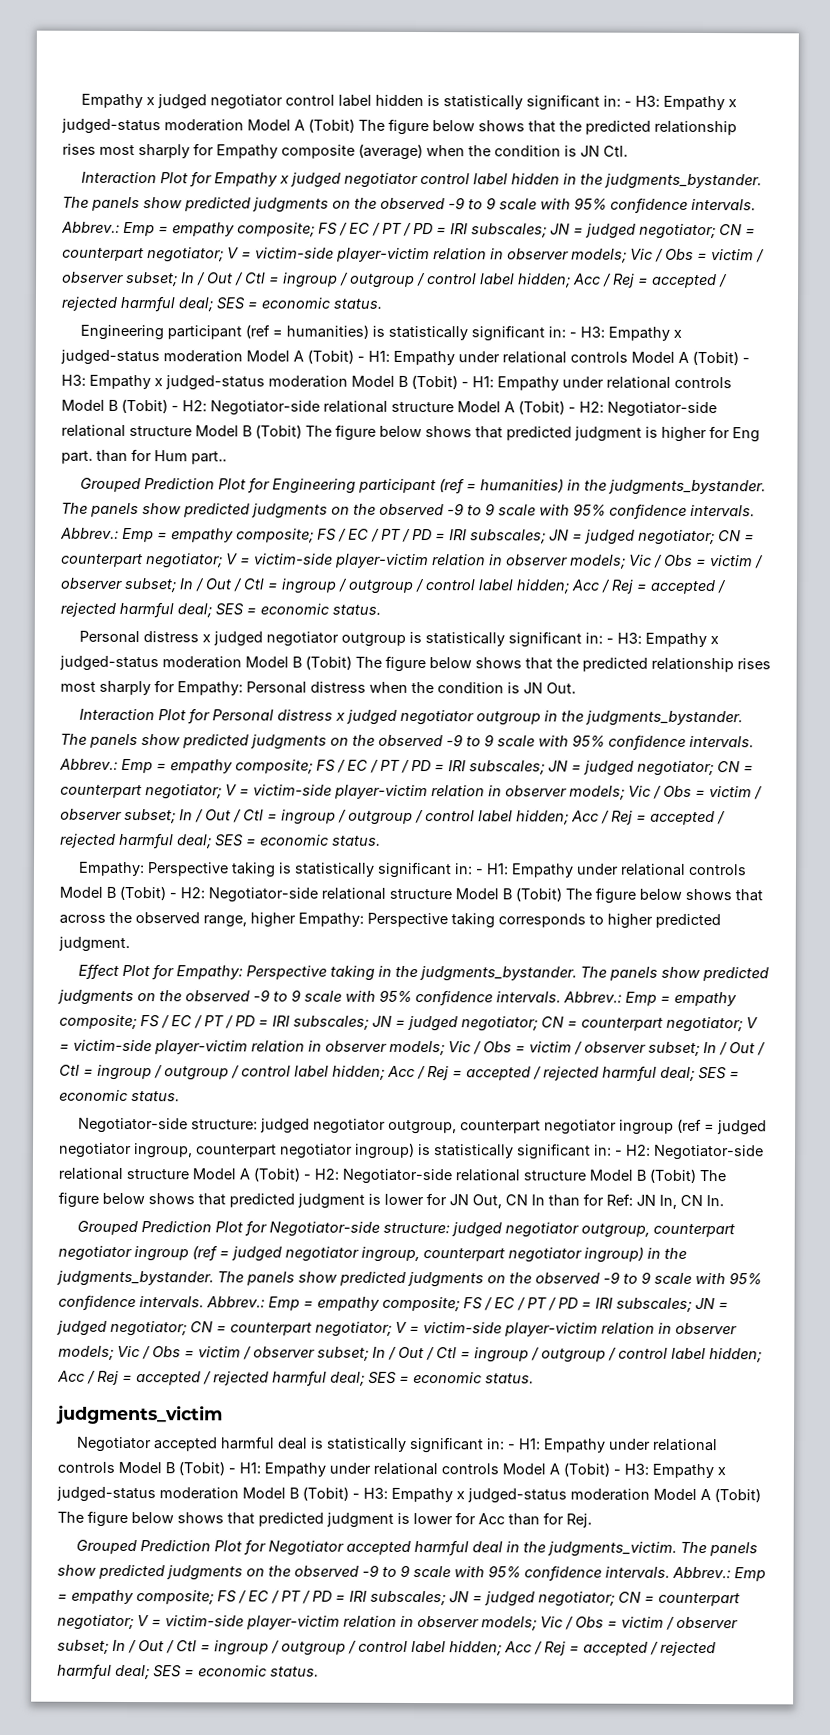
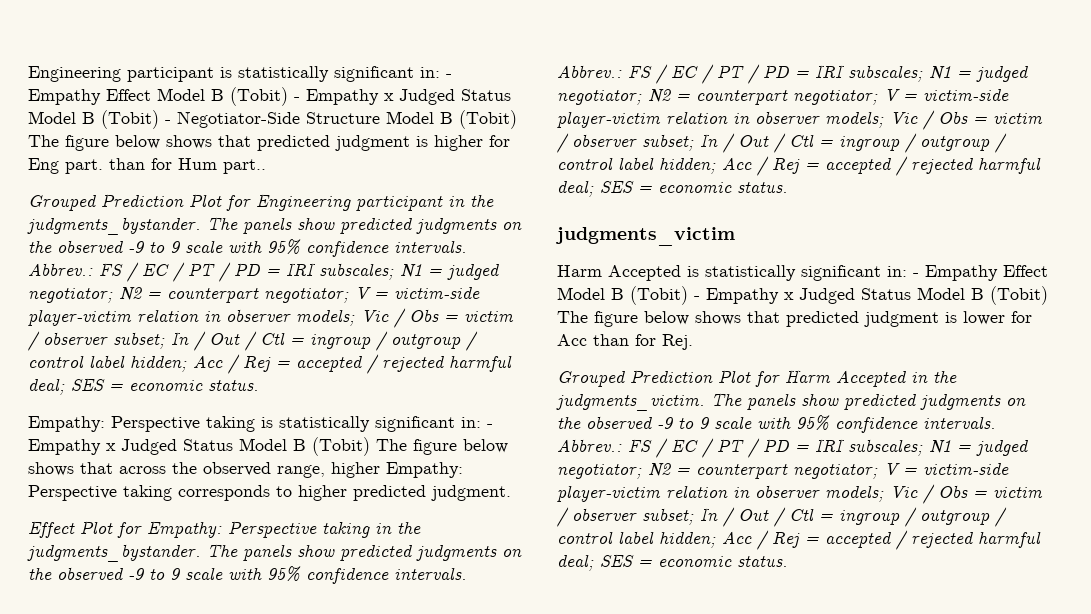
[80,93,737,111] [61,118,737,136] [62,143,628,161] [80,171,762,190] [62,196,756,214] [61,221,756,240] [62,247,765,263] [62,271,728,289] [61,295,382,313] [79,324,682,342] [60,349,750,366] [61,374,732,391] [61,398,717,418] [61,424,192,437] Empathy x judged negotiator control label hidden is statistically significant in: - H3: Empathy x judged-status moderation Model A (Tobit) The figure below shows that the predicted relationship rises most sharply for Empathy composite (average) when the condition is JN Ctl. // Interaction Plot for Empathy x judged negotiator control label hidden in the judgments_bystander. The panels show predicted judgments on the observed -9 to 9 scale with 95% confidence intervals. Abbrev.: Emp = empathy composite; FS / EC / PT / PD = IRI subscales; JN = judged negotiator; CN = counterpart negotiator; V = victim-side player-victim relation in observer models; Vic / Obs = victim / observer subset; In / Out / Ctl = ingroup / outgroup / control label hidden; Acc / Rej = accepted / rejected harmful deal; SES = economic status. // Engineering participant (ref = humanities) is statistically significant in: - H3: Empathy x judged-status moderation Model A (Tobit) - H1: Empathy under relational controls Model A (Tobit) - H3: Empathy x judged-status moderation Model B (Tobit) - H1: Empathy under relational controls Model B (Tobit) - H2: Negotiator-side relational structure Model A (Tobit) - H2: Negotiator-side relational structure -> [28,66,452,82] [28,87,511,106] [28,110,380,129] Engineering participant is statistically significant in: - Empathy Effect Model B (Tobit) - Empathy x Judged Status Model B (Tobit) - Negotiator-Side Structure
[438,478,564,495] (ref = humanities) -> (443, 203) none
[122,527,314,543] Emp = empathy composite; -> (93, 269) none
[549,529,755,546] [61,553,764,569] [60,577,727,595] [60,601,381,619] [78,630,719,648] [59,655,771,673] [60,680,576,696] [78,708,743,727] [60,733,754,751] [59,758,740,777] JN = judged negotiator; CN = counterpart negotiator; V = victim-side player-victim relation in observer models; Vic / Obs = victim / observer subset; In / Out / Ctl = ingroup / outgroup / control label hidden; Acc / Rej = accepted / rejected harmful deal; SES = economic status. // Personal distress x judged negotiator outgroup is statistically significant in: - H3: Empathy x judged-status moderation Model B (Tobit) The figure below shows that the predicted relationship rises most sharply for Empathy: Personal distress when the condition is JN Out. // Interaction Plot for Personal distress x judged negotiator outgroup in the judgments_bystander. The panels show predicted judgments on the observed -9 to 9 scale with 95% confidence intervals. Abbrev.: Emp = empathy composite; FS / EC / PT / PD = IRI subscales; JN = judged negotiator; CN -> [400,263,500,280] [28,287,142,303] N1 = judged negotiator; N2
[485,863,747,878] [59,885,452,903] H1: Empathy under relational controls Model B (Tobit) - H2: Negotiator-side relational structure -> [28,439,233,455] Empathy x Judged Status
[625,991,737,1007] [59,1014,137,1030] Emp = empathy composite; -> (622, 71) none
[372,1015,758,1033] [59,1039,766,1056] [59,1064,740,1082] [59,1089,180,1102] [77,1117,767,1136] [58,1142,764,1161] [58,1167,726,1185] [58,1191,724,1209] [76,1220,735,1238] [58,1245,687,1263] [56,1270,762,1288] [58,1294,729,1312] [56,1320,213,1337] JN = judged negotiator; CN = counterpart negotiator; V = victim-side player-victim relation in observer models; Vic / Obs = victim / observer subset; In / Out / Ctl = ingroup / outgroup / control label hidden; Acc / Rej = accepted / rejected harmful deal; SES = economic status. // Negotiator-side structure: judged negotiator outgroup, counterpart negotiator ingroup (ref = judged negotiator ingroup, counterpart negotiator ingroup) is statistically significant in: - H2: Negotiator-side relational structure Model A (Tobit) - H2: Negotiator-side relational structure Model B (Tobit) The figure below shows that predicted judgment is lower for JN Out, CN In than for Ref: JN In, CN In. // Grouped Prediction Plot for Negotiator-side structure: judged negotiator outgroup, counterpart negotiator ingroup (ref = judged negotiator ingroup, counterpart negotiator ingroup) in the judgments_bystander. The panels show predicted judgments on the observed -9 to 9 scale with 95% confidence intervals. Abbrev.: Emp = empathy composite; FS / EC / PT / PD = IRI subscales; JN = judged negotiator; CN -> [929,65,1029,82] [557,89,671,105] N1 = judged negotiator; N2
[75,1436,718,1454] [57,1461,726,1479] [56,1486,711,1504] Negotiator accepted harmful deal is statistically significant in: - H1: Empathy under relational controls Model B (Tobit) - H1: Empathy under relational controls Model A (Tobit) - H3: Empathy x judged-status moderation Model B (Tobit) - H3: Empathy x judged-status moderation Model A -> [557,265,1048,281] [557,286,984,305] Harm Accepted is statistically significant in: - Empathy Effect Model B (Tobit) - Empathy x Judged Status Model B
[267,1539,503,1557] Negotiator accepted harmful deal -> [785,370,907,387] Harm Accepted
[734,1567,766,1582] [57,1589,214,1605] Emp = empathy composite; -> (622, 445) none
[449,1591,641,1607] JN = judged negotiator; CN -> [929,439,1029,456] [557,463,671,479] N1 = judged negotiator; N2

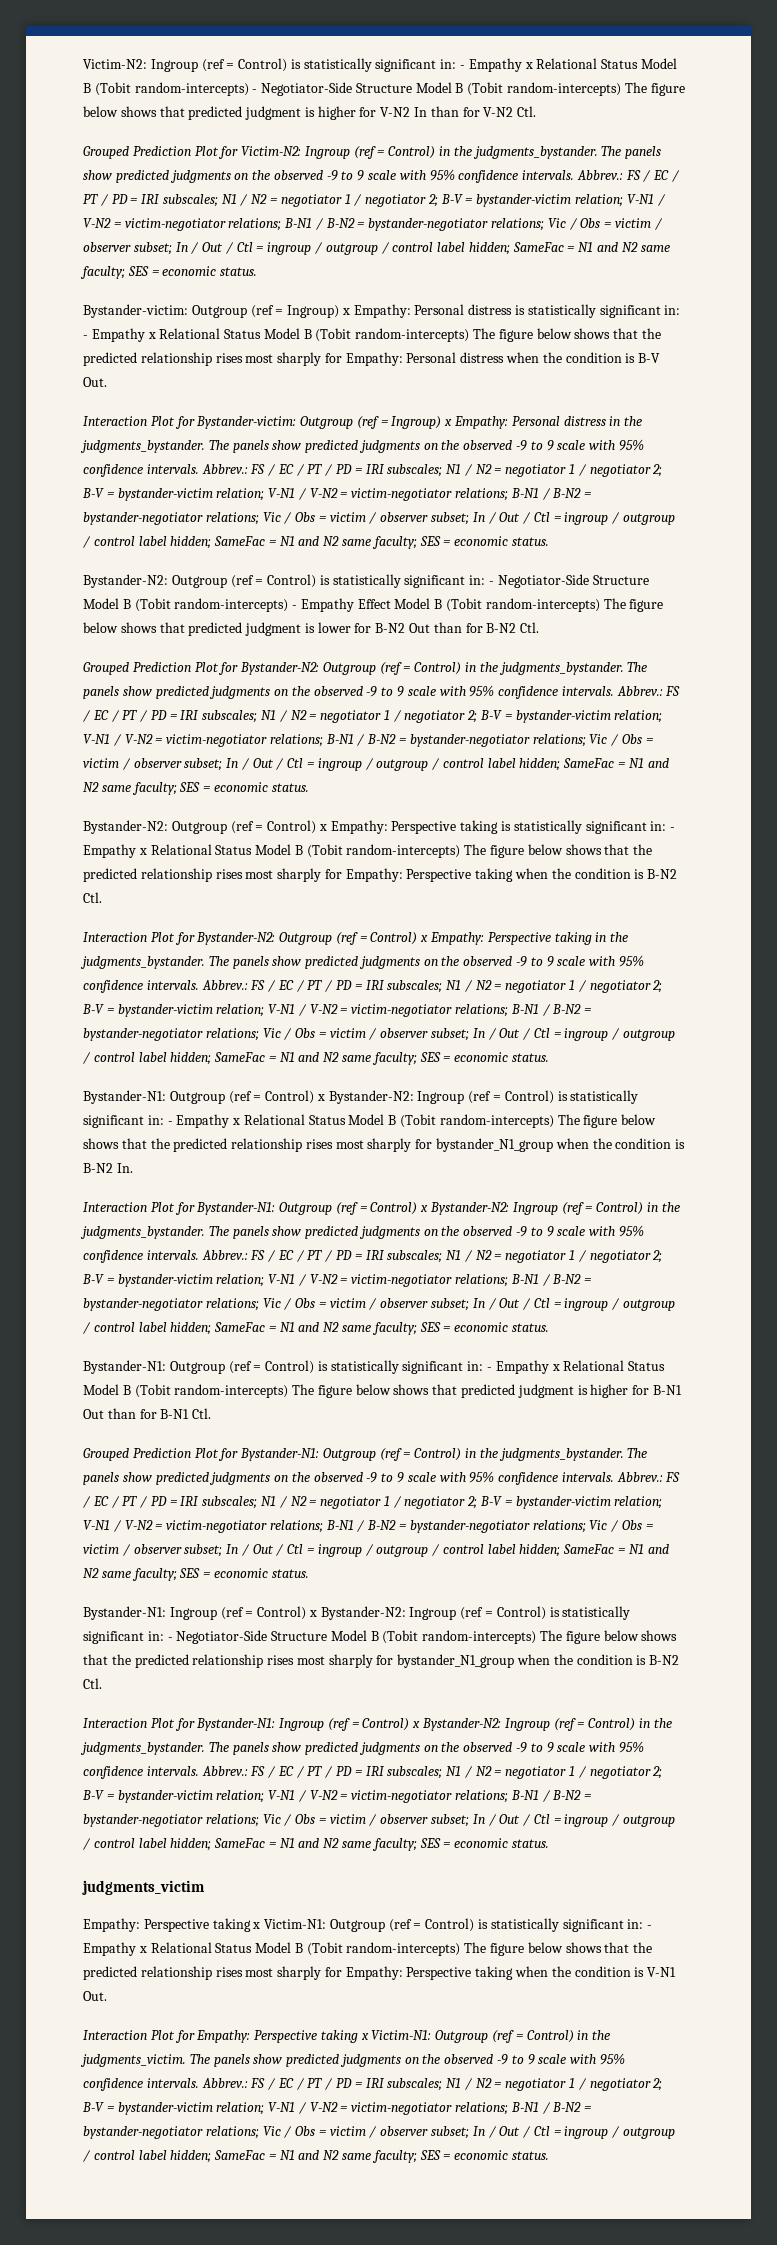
[28,66,452,82] [28,87,511,106] [28,110,517,129] Engineering participant is statistically significant in: - Empathy Effect Model B (Tobit) - Empathy x Judged Status Model B (Tobit) - Negotiator-Side Structure Model B (Tobit) -> [83,58,677,72] [83,82,622,96] Victim-N2: Ingroup (ref = Control) is statistically significant in: - Empathy x Relational Status Model B (Tobit random-intercepts) - Negotiator-Side Structure Model B (Tobit random-intercepts)
[28,158,266,174] [28,194,443,211] Eng part. than for Hum part.. // Grouped Prediction Plot for Engineering participant -> [380,106,537,117] [83,146,436,159] V-N2 In than for V-N2 Ctl. // Grouped Prediction Plot for Victim-N2: Ingroup (ref = Control)
[428,263,500,280] [28,286,480,303] [28,309,355,326] = judged negotiator; N2 = counterpart negotiator; V = victim-side player-victim relation in observer models; -> [240,194,666,207] [83,218,545,231] / N2 = negotiator 1 / negotiator 2; B-V = bystander-victim relation; V-N1 / V-N2 = victim-negotiator relations; B-N1 / B-N2 = bystander-negotiator relations;
[193,354,512,374] [28,378,259,395] Acc / Rej = accepted / rejected harmful deal; SES = economic status. // -> [512,242,670,252] [80,266,258,279] [83,304,681,318] [83,328,661,342] [83,352,661,366] [83,377,107,387] [83,416,643,429] [80,439,644,453] [83,464,663,477] [82,488,593,501] [83,512,676,525] [83,536,549,549] [83,574,649,588] [83,598,664,612] [83,622,540,636] [83,662,648,675] [83,685,681,699] [83,710,663,723] [83,734,654,747] [83,758,669,771] [83,782,309,795] [83,820,327,834] SameFac = N1 and N2 same faculty; SES = economic status. // Bystander-victim: Outgroup (ref = Ingroup) x Empathy: Personal distress is statistically significant in: - Empathy x Relational Status Model B (Tobit random-intercepts) The figure below shows that the predicted relationship rises most sharply for Empathy: Personal distress when the condition is B-V Out. // Interaction Plot for Bystander-victim: Outgroup (ref = Ingroup) x Empathy: Personal distress in the judgments_bystander. The panels show predicted judgments on the observed -9 to 9 scale with 95% confidence intervals. Abbrev.: FS / EC / PT / PD = IRI subscales; N1 / N2 = negotiator 1 / negotiator 2; B-V = bystander-victim relation; V-N1 / V-N2 = victim-negotiator relations; B-N1 / B-N2 = bystander-negotiator relations; Vic / Obs = victim / observer subset; In / Out / Ctl = ingroup / outgroup / control label hidden; SameFac = N1 and N2 same faculty; SES = economic status. // Bystander-N2: Outgroup (ref = Control) is statistically significant in: - Negotiator-Side Structure Model B (Tobit random-intercepts) - Empathy Effect Model B (Tobit random-intercepts) The figure below shows that predicted judgment is lower for B-N2 Out than for B-N2 Ctl. // Grouped Prediction Plot for Bystander-N2: Outgroup (ref = Control) in the judgments_bystander. The panels show predicted judgments on the observed -9 to 9 scale with 95% confidence intervals. Abbrev.: FS / EC / PT / PD = IRI subscales; N1 / N2 = negotiator 1 / negotiator 2; B-V = bystander-victim relation; V-N1 / V-N2 = victim-negotiator relations; B-N1 / B-N2 = bystander-negotiator relations; Vic / Obs = victim / observer subset; In / Out / Ctl = ingroup / outgroup / control label hidden; SameFac = N1 and N2 same faculty; SES = economic status. // Bystander-N2: Outgroup (ref = Control) x
[121,437,508,456] [28,462,463,478] [28,485,511,501] [28,521,142,538] Judged Status Model B (Tobit) The figure below shows that across the observed range, higher Empathy: Perspective taking corresponds to higher predicted judgment. // Effect Plot for -> [150,844,653,858] [83,868,678,882] [83,892,102,903] [83,932,429,945] Relational Status Model B (Tobit random-intercepts) The figure below shows that the predicted relationship rises most sharply for Empathy: Perspective taking when the condition is B-N2 Ctl. // Interaction Plot for Bystander-N2: Outgroup (ref = Control) x
[957,65,1029,82] [557,88,1009,105] [557,111,884,128] = judged negotiator; N2 = counterpart negotiator; V = victim-side player-victim relation in observer models; -> [464,980,663,993] [82,1004,593,1017] [83,1028,259,1041] / N2 = negotiator 1 / negotiator 2; B-V = bystander-victim relation; V-N1 / V-N2 = victim-negotiator relations; B-N1 / B-N2 = bystander-negotiator relations;
[722,156,1041,176] [557,180,788,197] [555,227,735,246] [557,265,1048,281] [557,286,1048,305] [557,311,1032,327] [557,334,693,350] [557,370,907,387] Acc / Rej = accepted / rejected harmful deal; SES = economic status. // judgments_victim // Harm Accepted is statistically significant in: - Empathy Effect Model B (Tobit) - Empathy x Judged Status Model B (Tobit) The figure below shows that predicted judgment is lower for Acc than for Rej. // Grouped Prediction Plot for Harm Accepted -> [214,1052,549,1065] [83,1090,639,1104] [83,1114,657,1128] [83,1138,686,1152] [83,1163,133,1173] [83,1202,680,1215] [80,1225,644,1239] [83,1250,663,1263] [82,1274,593,1287] [83,1298,676,1311] [83,1322,549,1335] [83,1360,666,1374] [83,1384,682,1398] [83,1408,212,1419] [83,1448,648,1461] [83,1471,681,1485] [83,1496,663,1509] [83,1520,654,1533] [83,1544,669,1557] [83,1568,309,1581] [83,1606,631,1620] [83,1630,678,1644] [83,1654,680,1668] [83,1678,102,1689] [83,1718,672,1731] [80,1741,644,1755] [83,1766,663,1779] [82,1790,593,1803] [83,1814,676,1827] [83,1838,549,1851] [82,1880,205,1895] [83,1918,653,1932] [83,1942,653,1956] [83,1966,677,1980] [83,1991,107,2001] [83,2030,574,2043] SameFac = N1 and N2 same faculty; SES = economic status. // Bystander-N1: Outgroup (ref = Control) x Bystander-N2: Ingroup (ref = Control) is statistically significant in: - Empathy x Relational Status Model B (Tobit random-intercepts) The figure below shows that the predicted relationship rises most sharply for bystander_N1_group when the condition is B-N2 In. // Interaction Plot for Bystander-N1: Outgroup (ref = Control) x Bystander-N2: Ingroup (ref = Control) in the judgments_bystander. The panels show predicted judgments on the observed -9 to 9 scale with 95% confidence intervals. Abbrev.: FS / EC / PT / PD = IRI subscales; N1 / N2 = negotiator 1 / negotiator 2; B-V = bystander-victim relation; V-N1 / V-N2 = victim-negotiator relations; B-N1 / B-N2 = bystander-negotiator relations; Vic / Obs = victim / observer subset; In / Out / Ctl = ingroup / outgroup / control label hidden; SameFac = N1 and N2 same faculty; SES = economic status. // Bystander-N1: Outgroup (ref = Control) is statistically significant in: - Empathy x Relational Status Model B (Tobit random-intercepts) The figure below shows that predicted judgment is higher for B-N1 Out than for B-N1 Ctl. // Grouped Prediction Plot for Bystander-N1: Outgroup (ref = Control) in the judgments_bystander. The panels show predicted judgments on the observed -9 to 9 scale with 95% confidence intervals. Abbrev.: FS / EC / PT / PD = IRI subscales; N1 / N2 = negotiator 1 / negotiator 2; B-V = bystander-victim relation; V-N1 / V-N2 = victim-negotiator relations; B-N1 / B-N2 = bystander-negotiator relations; Vic / Obs = victim / observer subset; In / Out / Ctl = ingroup / outgroup / control label hidden; SameFac = N1 and N2 same faculty; SES = economic status. // Bystander-N1: Ingroup (ref = Control) x Bystander-N2: Ingroup (ref = Control) is statistically significant in: - Negotiator-Side Structure Model B (Tobit random-intercepts) The figure below shows that the predicted relationship rises most sharply for bystander_N1_group when the condition is B-N2 Ctl. // Interaction Plot for Bystander-N1: Ingroup (ref = Control) x Bystander-N2: Ingroup (ref = Control) in the judgments_bystander. The panels show predicted judgments on the observed -9 to 9 scale with 95% confidence intervals. Abbrev.: FS / EC / PT / PD = IRI subscales; N1 / N2 = negotiator 1 / negotiator 2; B-V = bystander-victim relation; V-N1 / V-N2 = victim-negotiator relations; B-N1 / B-N2 = bystander-negotiator relations; Vic / Obs = victim / observer subset; In / Out / Ctl = ingroup / outgroup / control label hidden; SameFac = N1 and N2 same faculty; SES = economic status. // judgments_victim // Empathy: Perspective taking x Victim-N1: Outgroup (ref = Control) is statistically significant in: - Empathy x Relational Status Model B (Tobit random-intercepts) The figure below shows that the predicted relationship rises most sharply for Empathy: Perspective taking when the condition is V-N1 Out. // Interaction Plot for Empathy: Perspective taking x Victim-N1: Outgroup (ref = Control)
[957,439,1029,456] [557,462,1009,479] [557,485,884,502] = judged negotiator; N2 = counterpart negotiator; V = victim-side player-victim relation in observer models; -> [464,2078,663,2091] [82,2102,593,2115] [83,2126,259,2139] / N2 = negotiator 1 / negotiator 2; B-V = bystander-victim relation; V-N1 / V-N2 = victim-negotiator relations; B-N1 / B-N2 = bystander-negotiator relations;
[722,530,1041,550] [557,554,594,571] Acc / Rej = accepted / rejected harmful deal; -> [214,2150,417,2163] SameFac = N1 and N2 same faculty;

